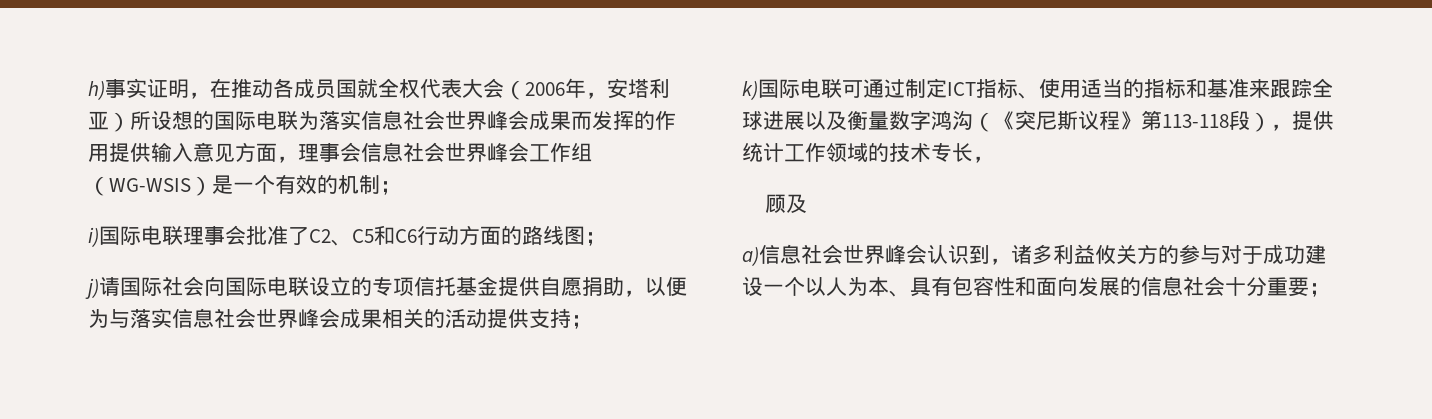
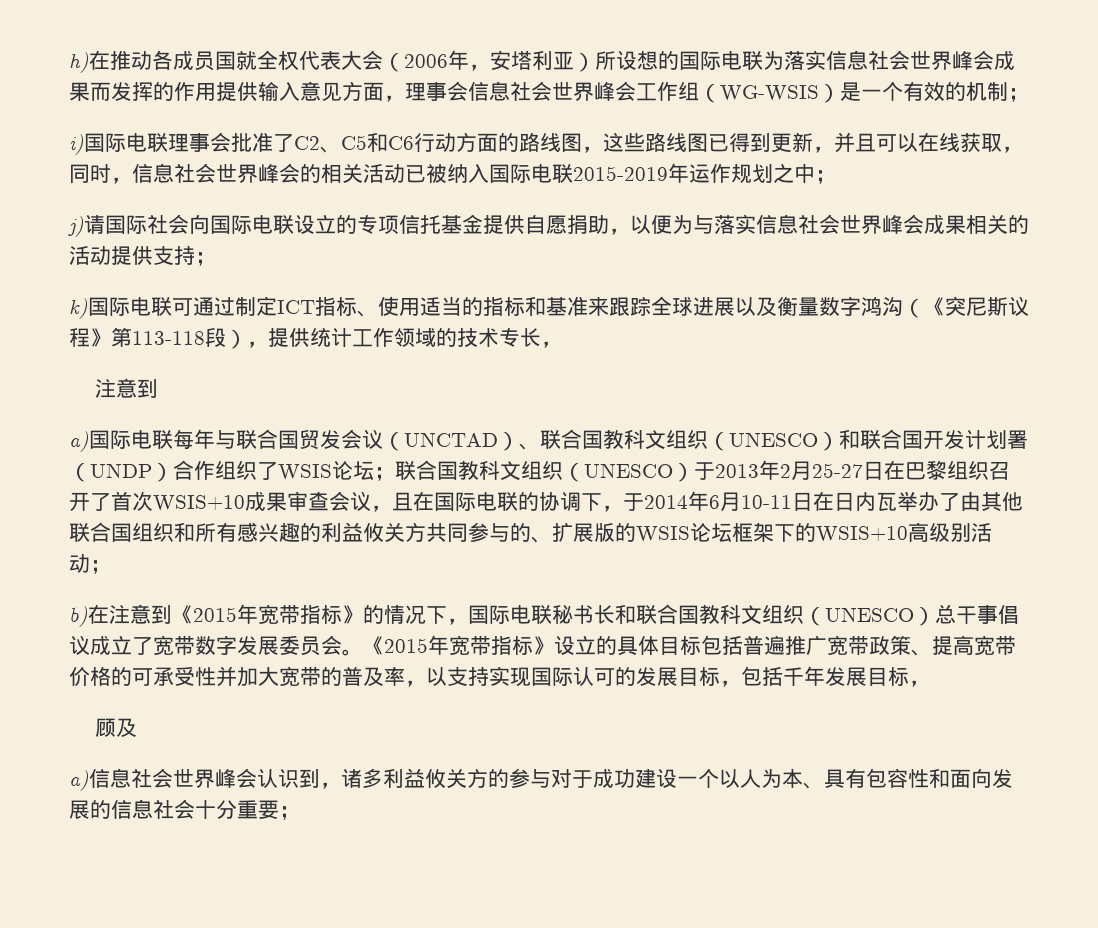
[105,78,210,99] 事实证明， -> (89, 62) none
(585, 235) none -> [582,132,1023,153] [69,163,815,184] ，这些路线图已得到更新，并且可以在线获取，同时，信息社会世界峰会的相关活动已被纳入国际电联2015-2019年运作规划之中
(994, 159) none -> [95,378,159,398] [69,429,1028,452] [69,460,1010,482] [69,491,1023,512] [69,522,992,543] [69,554,111,574] [69,604,1019,627] [69,635,1016,656] [69,666,930,687] // 注意到 // a)国际电联每年与联合国贸发会议（UNCTAD）、联合国教科文组织（UNESCO）和联合国开发计划署（UNDP）合作组织了WSIS论坛；联合国教科文组织（UNESCO）于2013年2月25-27日在巴黎组织召开了首次WSIS+10成果审查会议，且在国际电联的协调下，于2014年6月10-11日在日内瓦举办了由其他联合国组织和所有感兴趣的利益攸关方共同参与的、扩展版的WSIS论坛框架下的WSIS+10高级别活动； // b)在注意到《2015年宽带指标》的情况下，国际电联秘书长和联合国教科文组织（UNESCO）总干事倡议成立了宽带数字发展委员会。《2015年宽带指标》设立的具体目标包括普遍推广宽带政策、提高宽带价格的可承受性并加大宽带的普及率，以支持实现国际认可的发展目标，包括千年发展目标，

